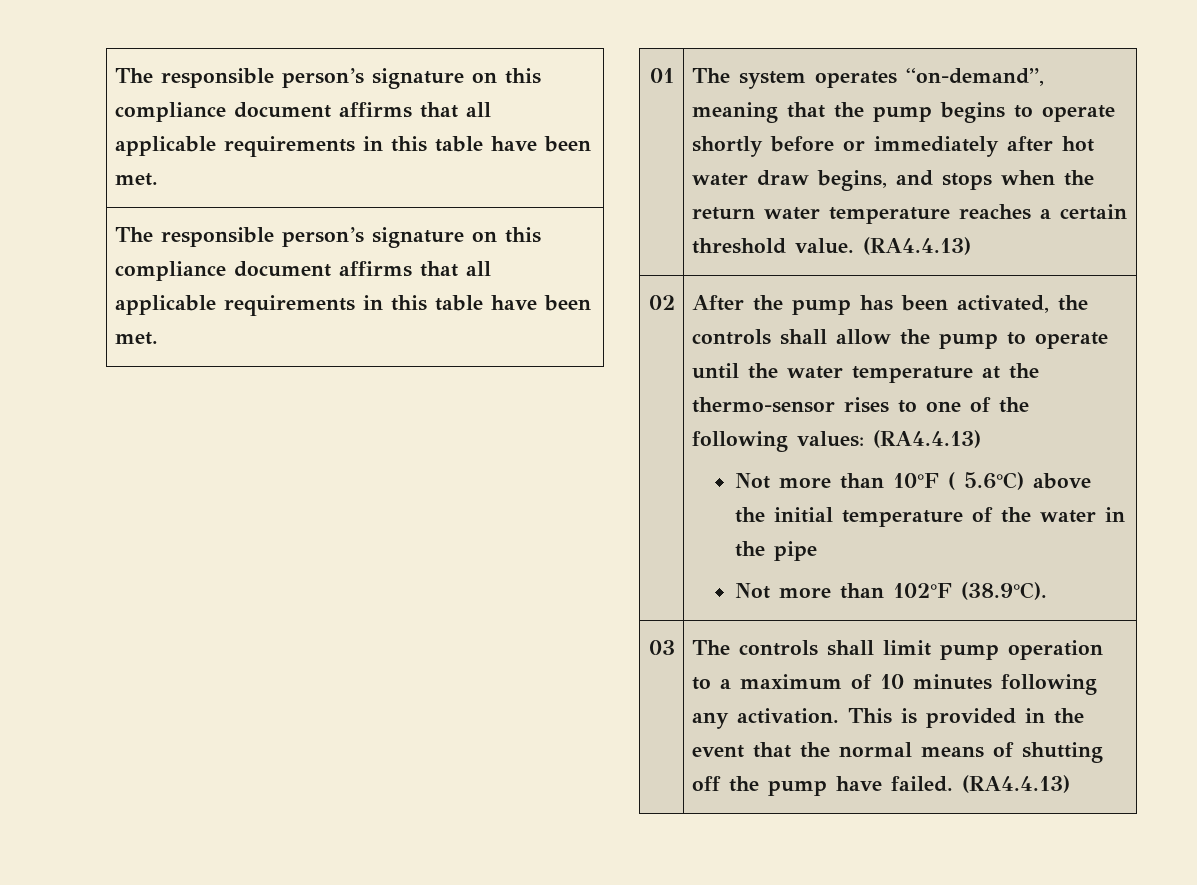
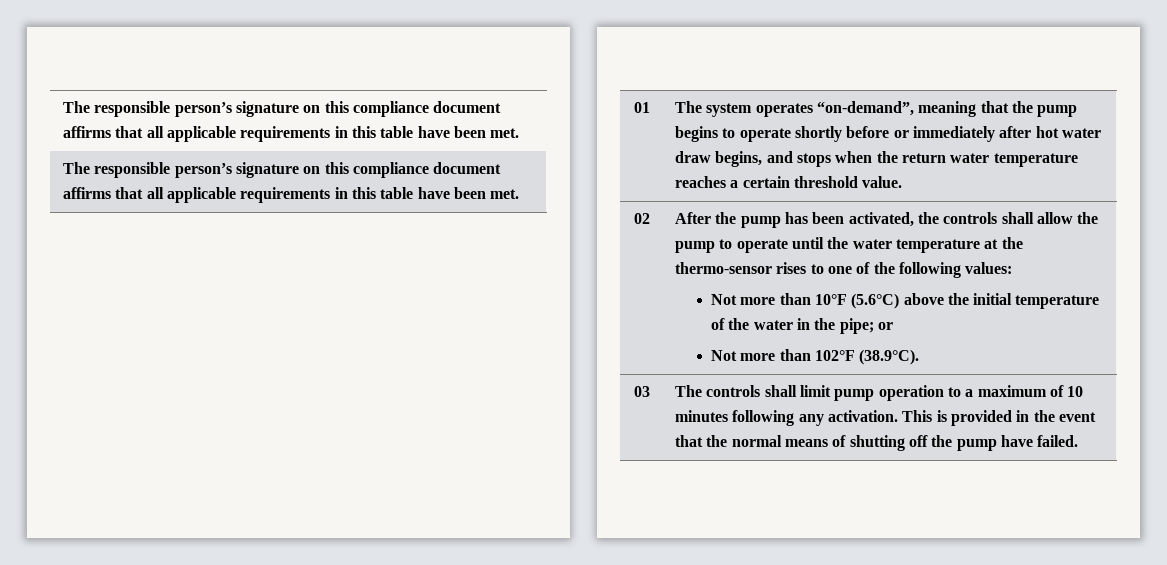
[862,237,971,255] (RA4.4.13) -> (903, 182) none
[872,430,981,448] (RA4.4.13) -> (1013, 268) none
[948,472,1025,490] ( 5.6°C) -> [851,293,900,309] (5.6°C)
[774,541,818,561] pipe -> [839,318,893,334] pipe; or
[961,775,1070,793] (RA4.4.13) -> (1079, 441) none

